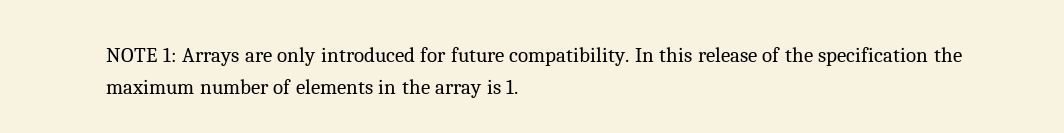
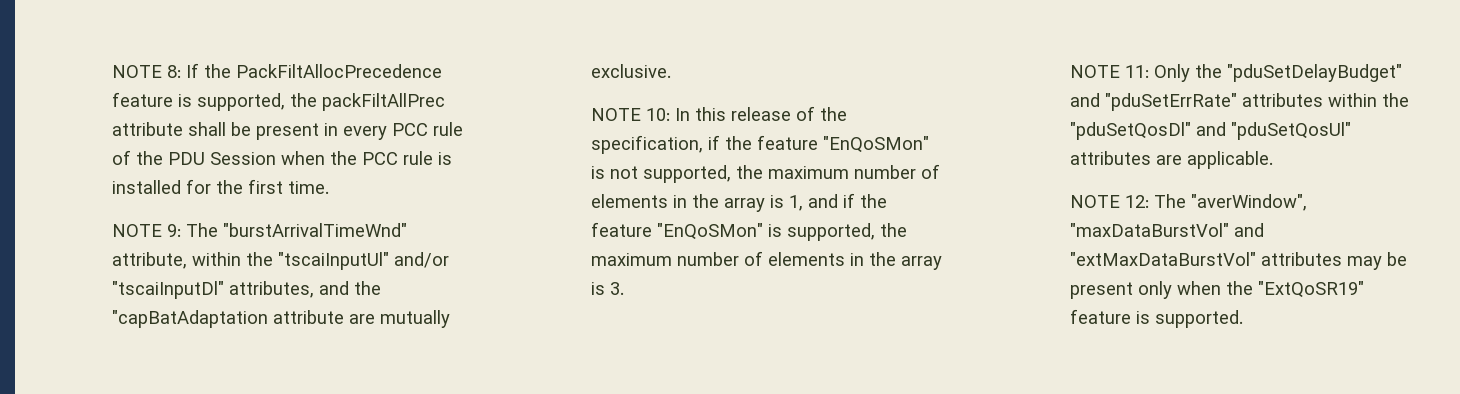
[105,47,630,66] NOTE 1: Arrays are only introduced for future compatibility. -> [111,63,442,78] [111,92,445,111] [111,122,463,140] [111,150,452,165] [111,179,329,194] [111,223,407,237] [111,252,449,270] [111,281,381,299] [111,310,450,328] [590,64,671,78] [590,108,670,121] NOTE 8: If the PackFiltAllocPrecedence feature is supported, the packFiltAllPrec attribute shall be present in every PCC rule of the PDU Session when the PCC rule is installed for the first time. // NOTE 9: The "burstArrivalTimeWnd" attribute, within the "tscaiInputUl" and/or "tscaiInputDl" attributes, and the "capBatAdaptation attribute are mutually exclusive. // NOTE 10:
[818,47,963,66] [105,79,519,98] specification the maximum number of elements in the array is 1. -> [590,135,929,154] [590,164,940,183] [590,193,887,212] [590,222,907,241] [590,251,942,270] [590,282,624,295] [1069,64,1402,82] [1069,93,1409,111] [1069,122,1351,140] [1069,151,1273,169] [1069,194,1307,211] [1069,223,1264,237] [1069,252,1407,270] [1069,281,1364,299] [1069,309,1243,328] specification, if the feature "EnQoSMon" is not supported, the maximum number of elements in the array is 1, and if the feature "EnQoSMon" is supported, the maximum number of elements in the array is 3. // NOTE 11: Only the "pduSetDelayBudget" and "pduSetErrRate" attributes within the "pduSetQosDl" and "pduSetQosUl" attributes are applicable. // NOTE 12: The "averWindow", "maxDataBurstVol" and "extMaxDataBurstVol" attributes may be present only when the "ExtQoSR19" feature is supported.

